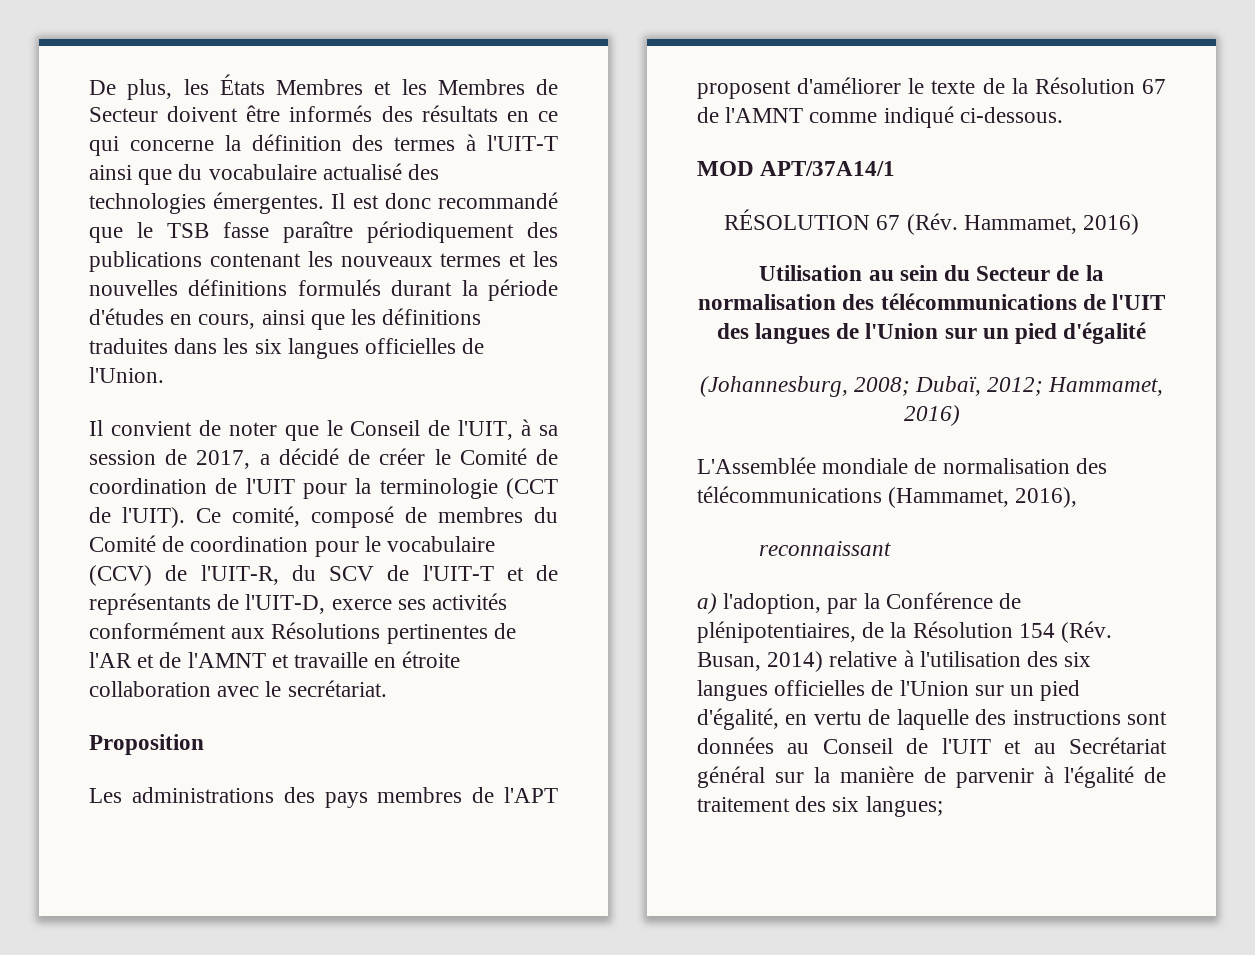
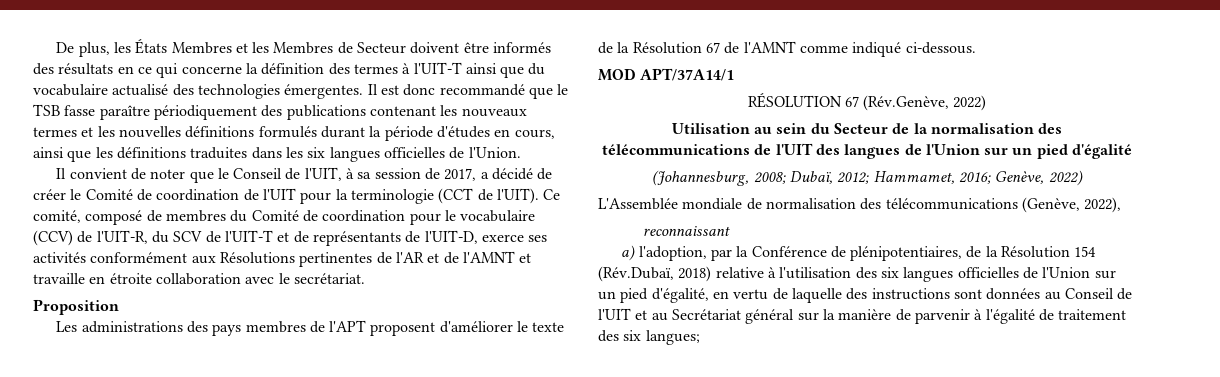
[906,213,1139,235] (Rév. Hammamet, 2016) -> [863,95,987,111] (Rév.Genève, 2022)
[903,405,960,426] 2016) -> [958,170,1083,186] 2016; Genève, 2022)
[888,487,1078,508] (Hammamet, 2016), -> [1021,197,1122,213] (Genève, 2022),
[1061,621,1113,643] [697,651,824,672] (Rév. Busan, 2014) -> [598,266,712,282] (Rév.Dubaï, 2018)

